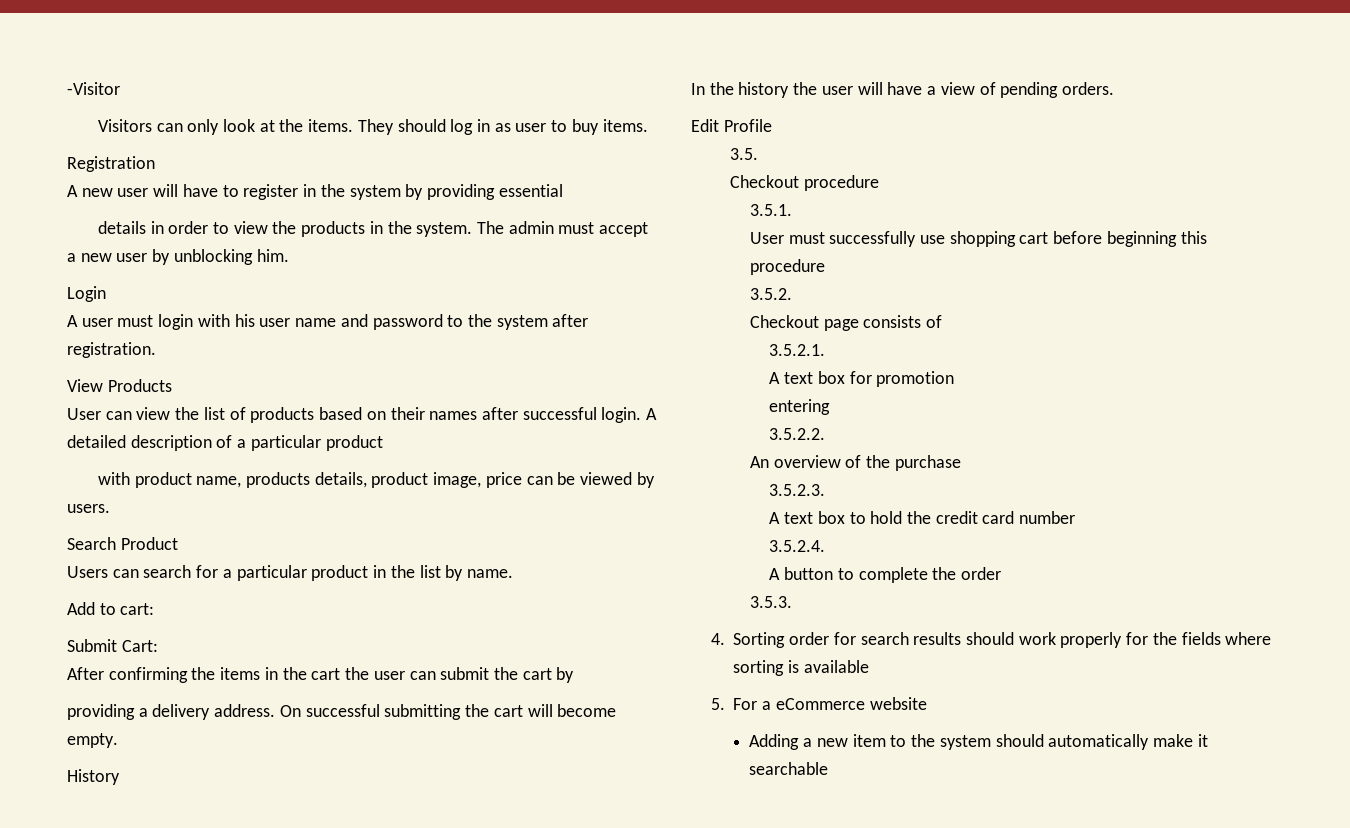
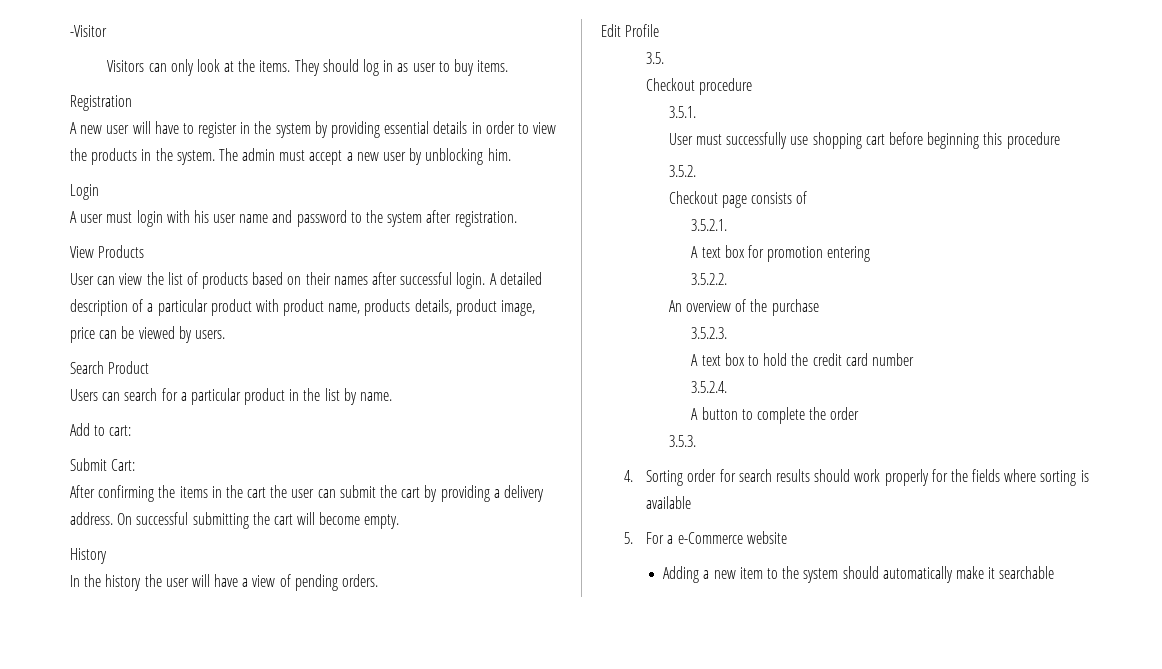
(563, 190) // -> (430, 127) none
(383, 443) // -> (252, 307) none
(575, 675) // -> (438, 493) none
(955, 379) // -> (824, 254) none
[775,698,865,710] eCommerce -> [677,532,743,544] e-Commerce

